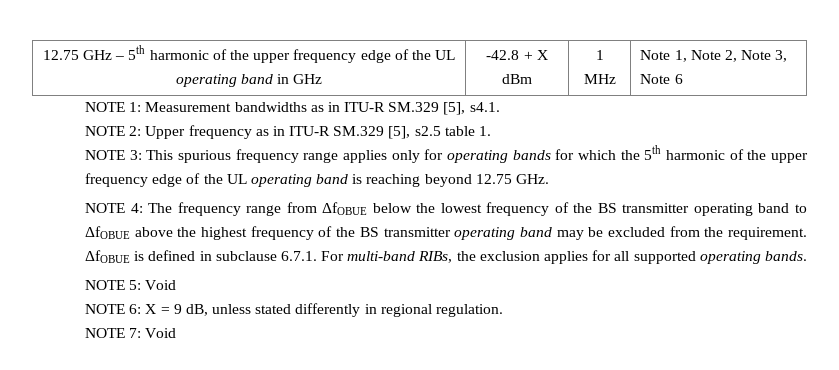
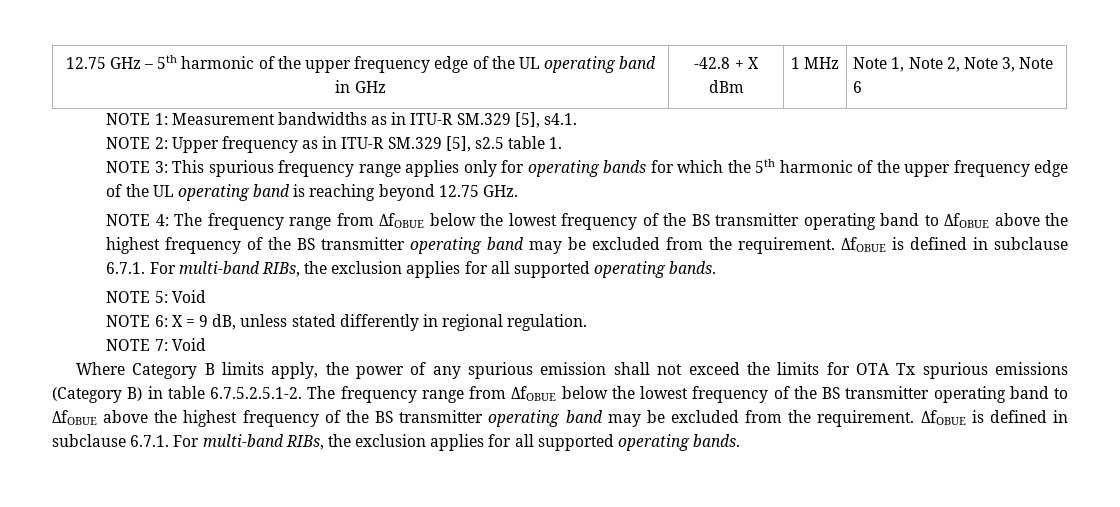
(177, 333) none -> [75,362,1069,379] [52,386,1068,403] [52,410,1068,427] [52,434,741,451] // Where Category B limits apply, the power of any spurious emission shall not exceed the limits for OTA Tx spurious emissions (Category B) in table 6.7.5.2.5.1-2. The frequency range from ΔfOBUE below the lowest frequency of the BS transmitter operating band to ΔfOBUE above the highest frequency of the BS transmitter operating band may be excluded from the requirement. ΔfOBUE is defined in subclause 6.7.1. For multi-band RIBs, the exclusion applies for all supported operating bands.

